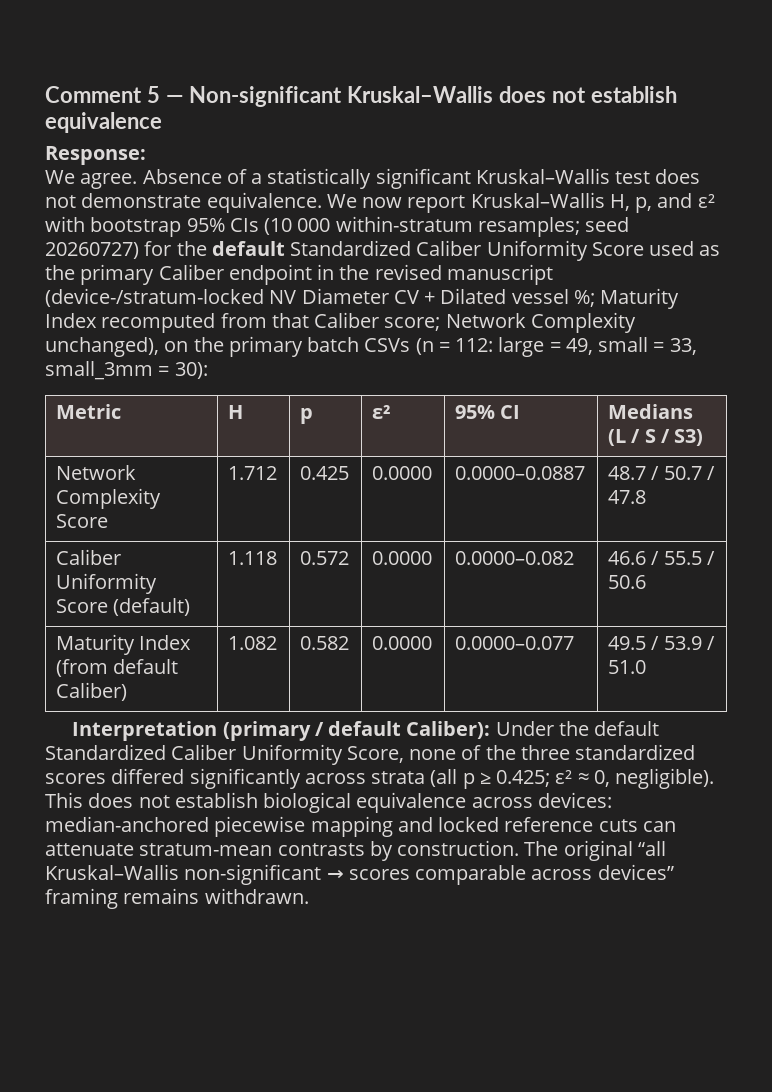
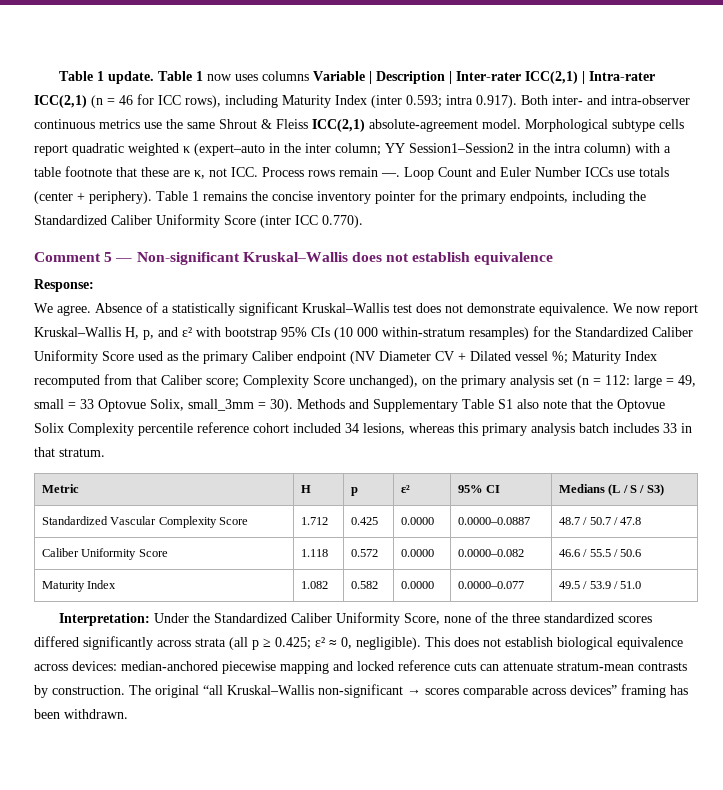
(45, 94) none -> [59,71,656,84] [34,94,690,108] [34,119,684,132] [34,143,671,156] [34,166,669,180] [34,190,646,204] [34,214,363,228] Table 1 update. Table 1 now uses columns Variable | Description | Inter-rater ICC(2,1) | Intra-rater ICC(2,1) (n = 46 for ICC rows), including Maturity Index (inter 0.593; intra 0.917). Both inter- and intra-observer continuous metrics use the same Shrout & Fleiss ICC(2,1) absolute-agreement model. Morphological subtype cells report quadratic weighted κ (expert–auto in the inter column; YY Session1–Session2 in the intra column) with a table footnote that these are κ, not ICC. Process rows remain —. Loop Count and Euler Number ICCs use totals (center + periphery). Table 1 remains the concise inventory pointer for the primary endpoints, including the Standardized Caliber Uniformity Score (inter ICC 0.770). //
[477,217,630,237] [45,241,285,259] resamples; seed 20260727) for the default -> [469,326,571,340] resamples) for the
[317,264,553,285] [45,288,297,307] in the revised manuscript (device-/stratum-locked NV -> [350,351,375,364] (NV
[445,312,636,333] Network Complexity -> [243,375,345,388] Complexity Score
[307,337,411,352] batch CSVs -> [510,375,573,388] analysis set
[669,338,697,355] [45,361,208,380] 33, small_3mm = 30): -> [80,399,665,412] [34,422,692,436] [34,447,105,457] 33 Optovue Solix, small_3mm = 30). Methods and Supplementary Table S1 also note that the Optovue Solix Complexity percentile reference cohort included 34 lesions, whereas this primary analysis batch includes 33 in that stratum.
[56,465,137,480] Network -> [41,516,157,525] Standardized Vascular
[113,598,191,616] (default) -> (168, 553) none
[56,659,179,677] [56,682,128,701] (from default Caliber) -> (117, 584) none
[72,721,491,741] Interpretation (primary / default Caliber): -> [59,613,151,626] Interpretation:
[594,721,660,736] default -> (211, 618) none
[123,888,200,904] remains -> [670,685,688,695] [34,709,60,719] has been

